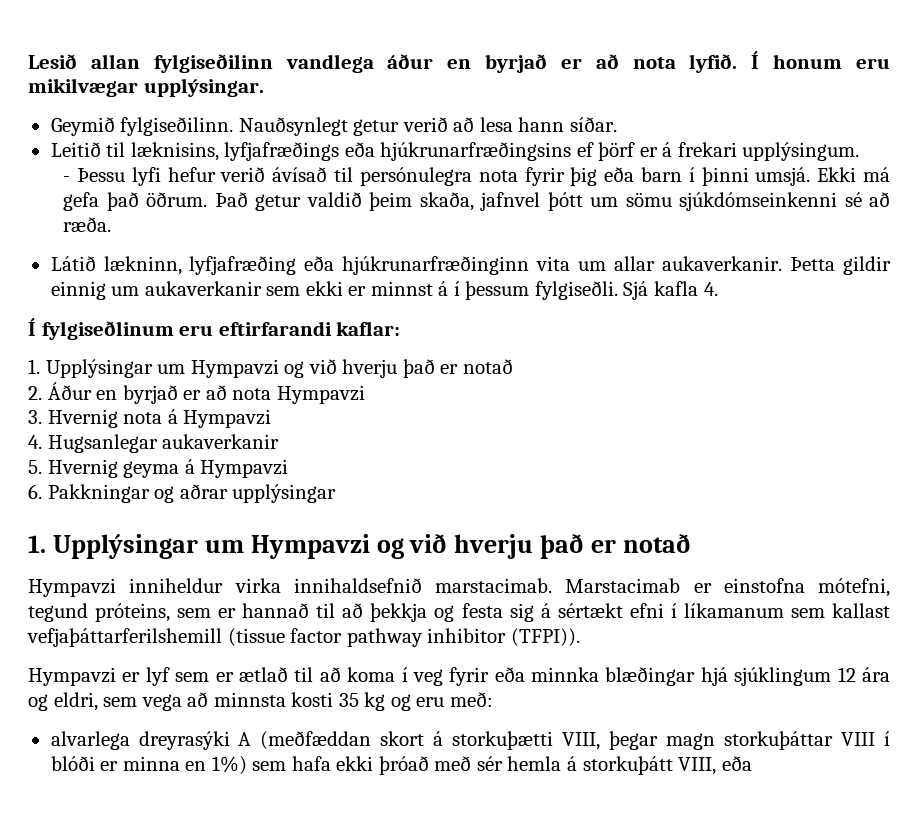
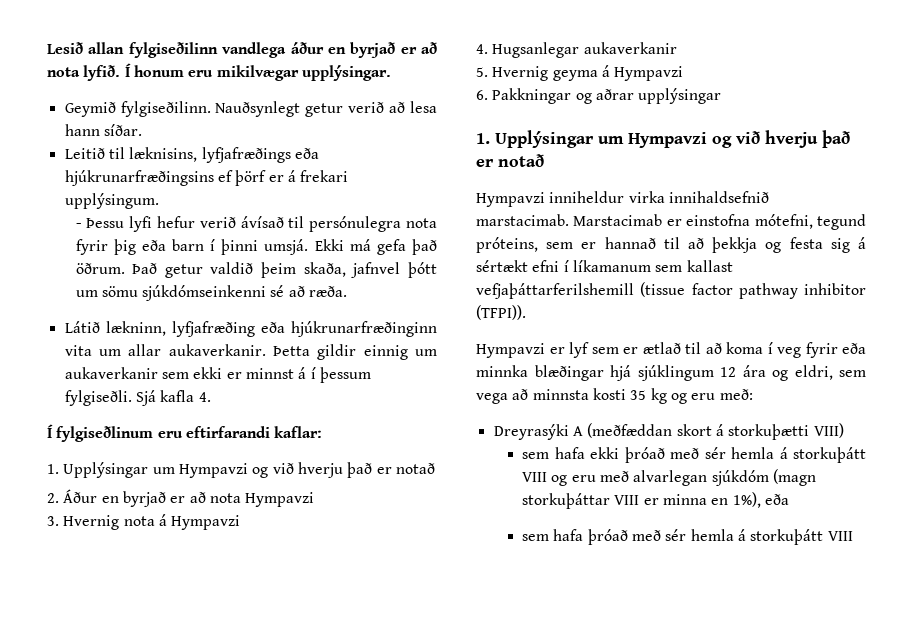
[50,731,230,750] alvarlega dreyrasýki -> [493,424,569,440] Dreyrasýki
[562,731,890,750] [50,756,247,775] VIII, þegar magn storkuþáttar VIII í blóði er minna en 1%) -> [813,423,844,438] VIII) //
[678,756,752,775] VIII, eða -> [522,469,817,486] [522,492,790,509] [522,529,853,545] VIII og eru með alvarlegan sjúkdóm (magn storkuþáttar VIII er minna en 1%), eða // sem hafa þróað með sér hemla á storkuþátt VIII

